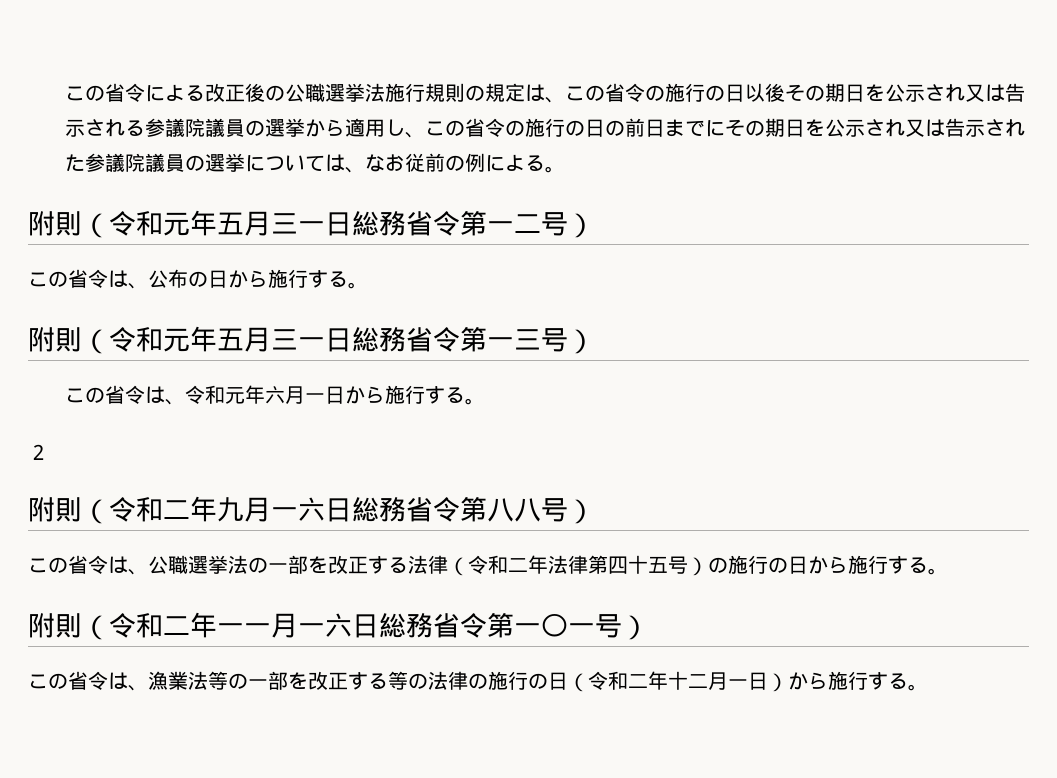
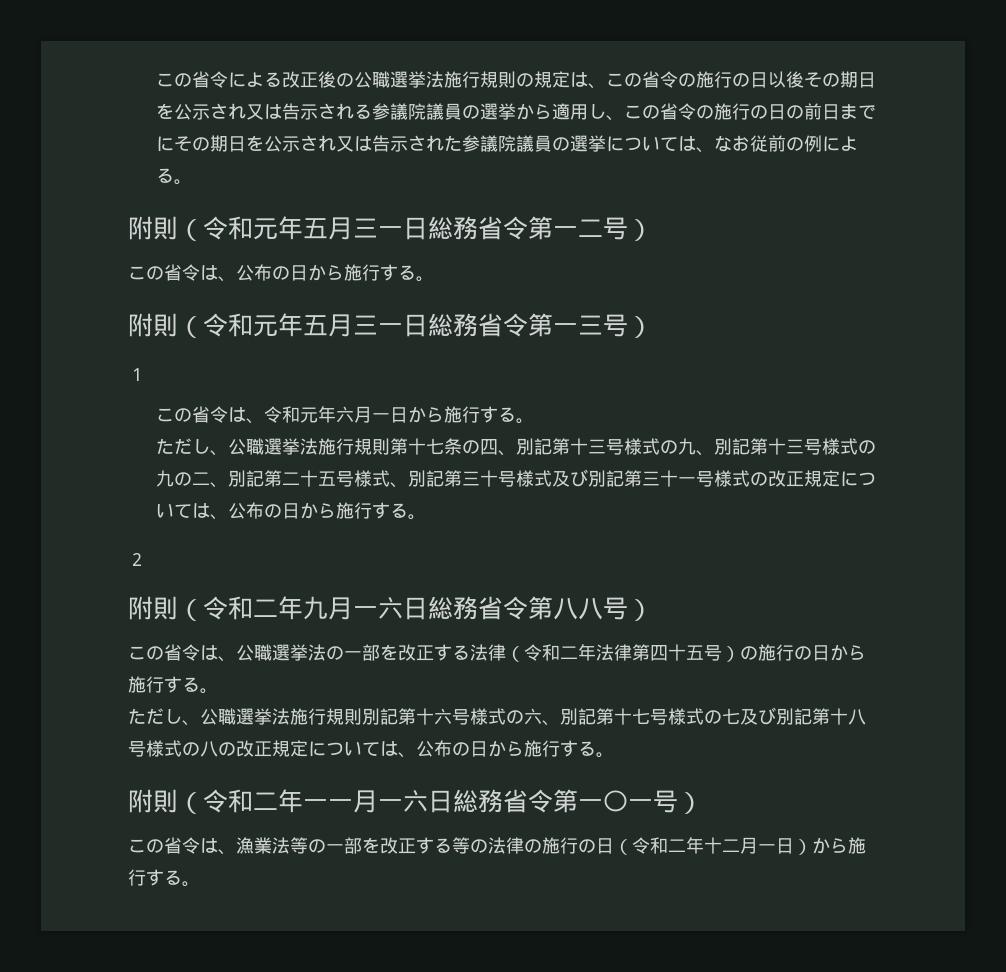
(595, 341) none -> [128,368,146,381] // １
(485, 401) none -> [155,438,876,456] [155,469,876,488] [155,502,426,520] // ただし、公職選挙法施行規則第十七条の四、別記第十三号様式の九、別記第十三号様式の九の二、別記第二十五号様式、別記第三十号様式及び別記第三十一号様式の改正規定については、公布の日から施行する。
(948, 571) none -> [128,707,866,726] [128,740,614,758] // ただし、公職選挙法施行規則別記第十六号様式の六、別記第十七号様式の七及び別記第十八号様式の八の改正規定については、公布の日から施行する。

